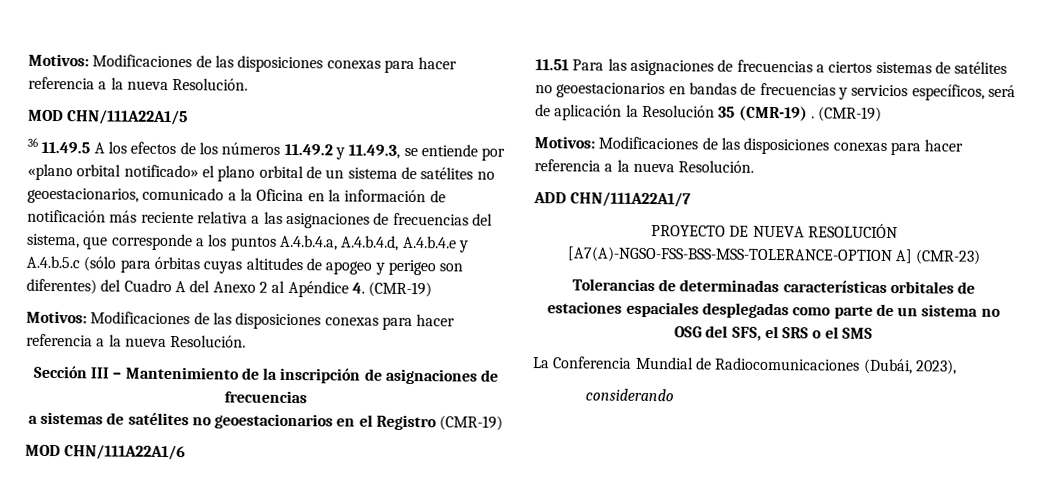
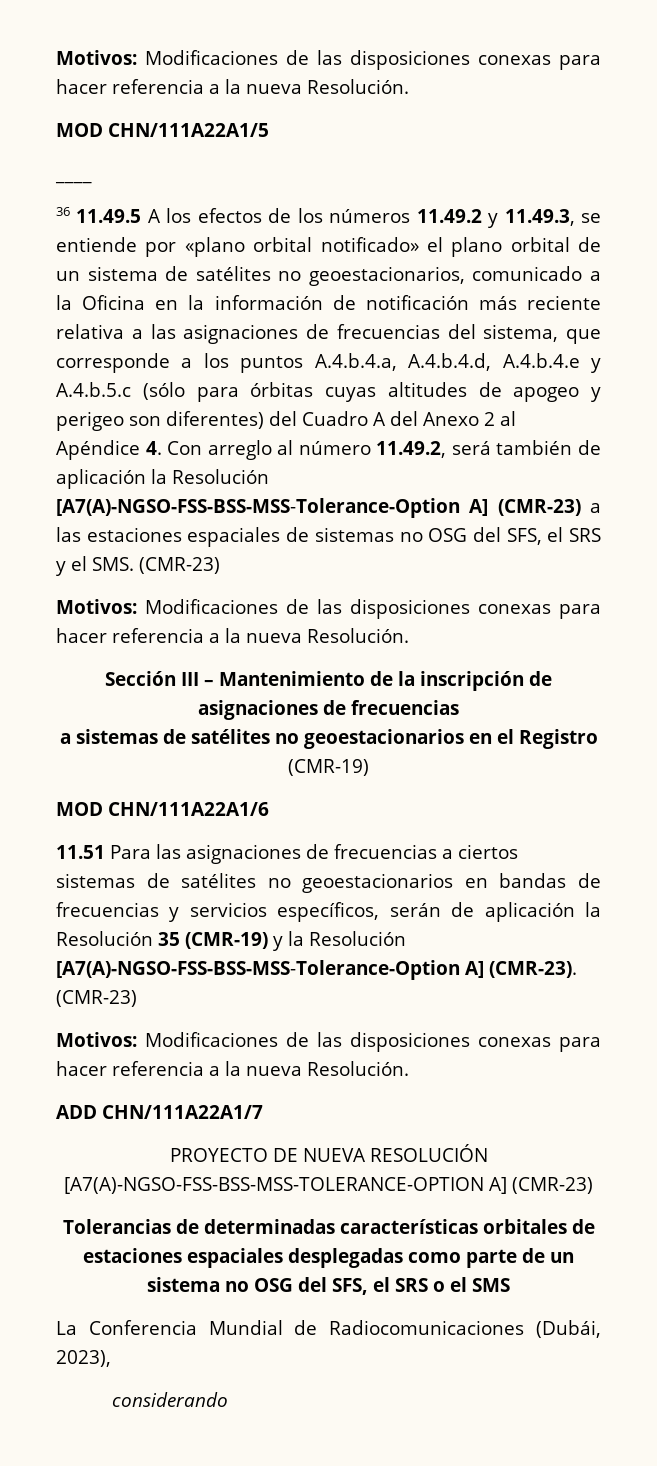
(189, 117) none -> [55,180,92,184] // ____
[368,281,433,298] (CMR-19) -> [167,440,601,460] [56,469,269,489] [56,498,601,518] [56,527,601,547] [56,556,220,576] Con arreglo al número 11.49.2, será también de aplicación la Resolución [A7(A)-NGSO-FSS-BSS-MSS-Tolerance-Option A] (CMR-23) a las estaciones espaciales de sistemas no OSG del SFS, el SRS y el SMS. (CMR-23)
[987,84,1016,98] será -> [389,903,441,917] serán
[810,106,883,122] . (CMR-19) -> [273,931,406,951] [56,960,577,980] [56,990,137,1007] y la Resolución [A7(A)-NGSO-FSS-BSS-MSS-Tolerance-Option A] (CMR-23). (CMR-23)

